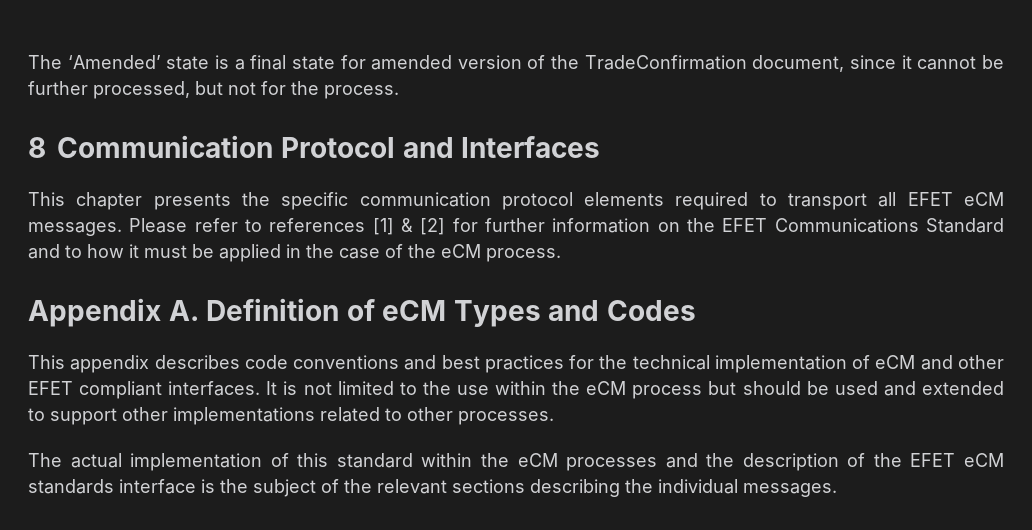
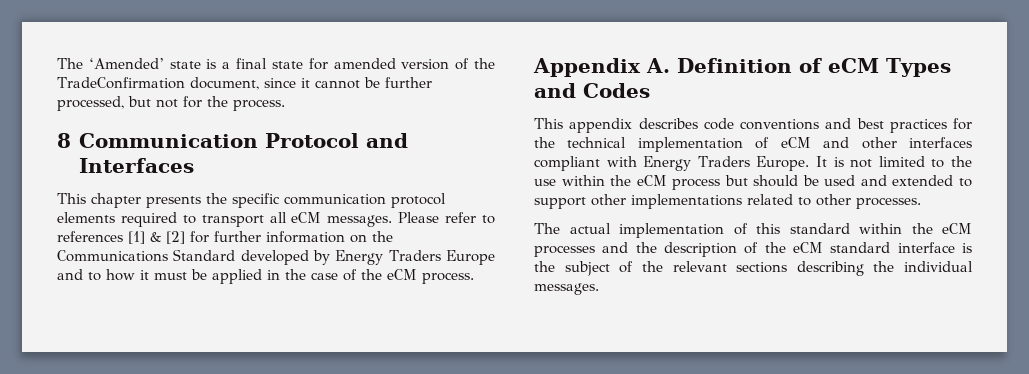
[907,192,953,206] EFET -> (287, 217) none
[722,218,768,232] EFET -> (393, 236) none
(1005, 225) none -> [240,250,495,265] developed by Energy Traders Europe
[28,381,261,399] EFET compliant interfaces. -> [909,137,972,148] [534,156,810,171] interfaces compliant with Energy Traders Europe.
[910,453,1004,467] [28,479,114,494] EFET eCM standards -> [793,242,891,253] eCM standard

